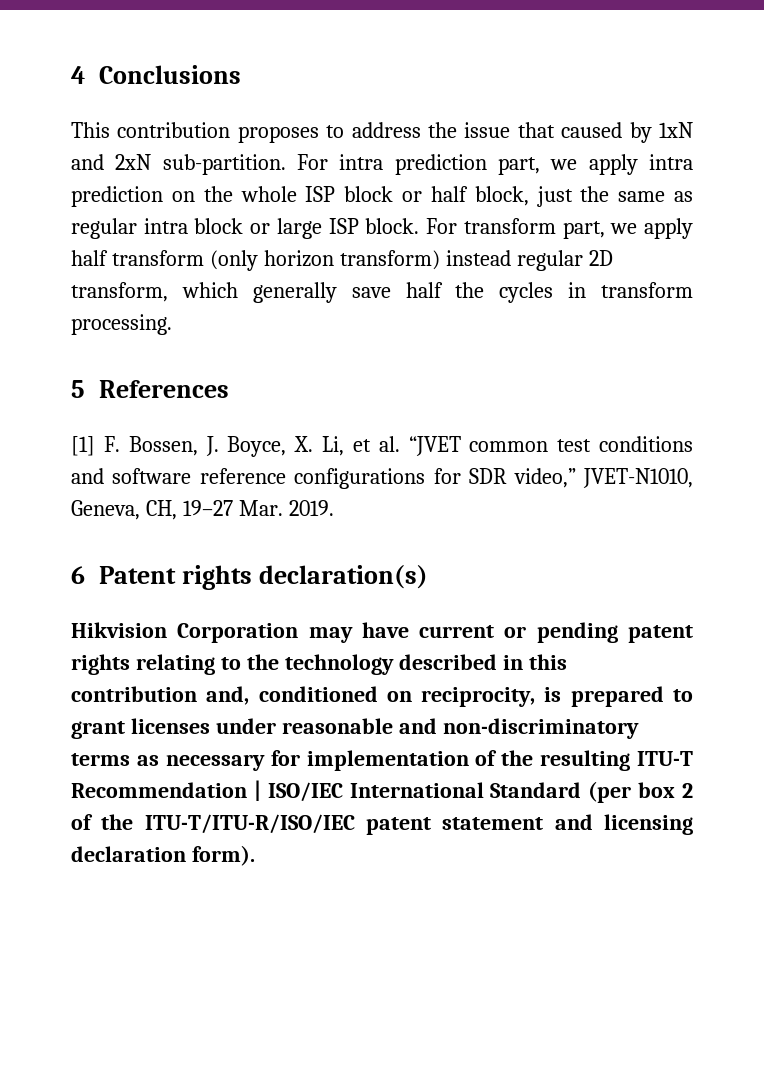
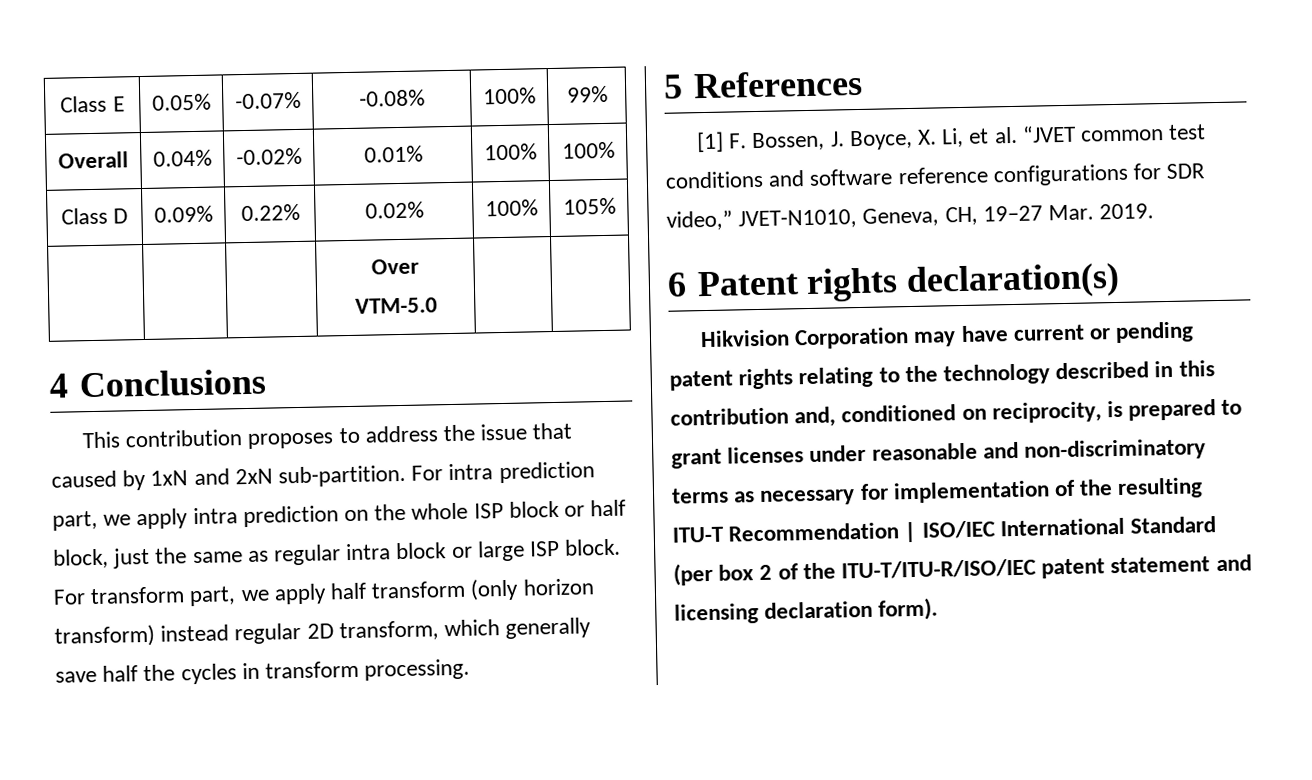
(71, 75) none -> [60,95,125,113] [152,93,211,111] [235,91,301,110] [359,89,425,107] [483,87,536,105] [566,85,608,103] [58,151,129,169] [153,149,212,167] [236,147,302,166] [363,145,423,163] [484,143,537,161] [561,141,615,159] [60,207,129,225] [154,205,213,223] [240,203,300,222] [364,201,424,219] [485,199,538,217] [562,197,616,215] [371,258,419,275] [354,297,438,314] Class E | 0.05% | -0.07% | -0.08% | 100% | 99% // Overall | 0.04% | -0.02% | 0.01% | 100% | 100% // Class D | 0.09% | 0.22% | 0.02% | 100% | 105% // | | | Over VTM-5.0 | | //

